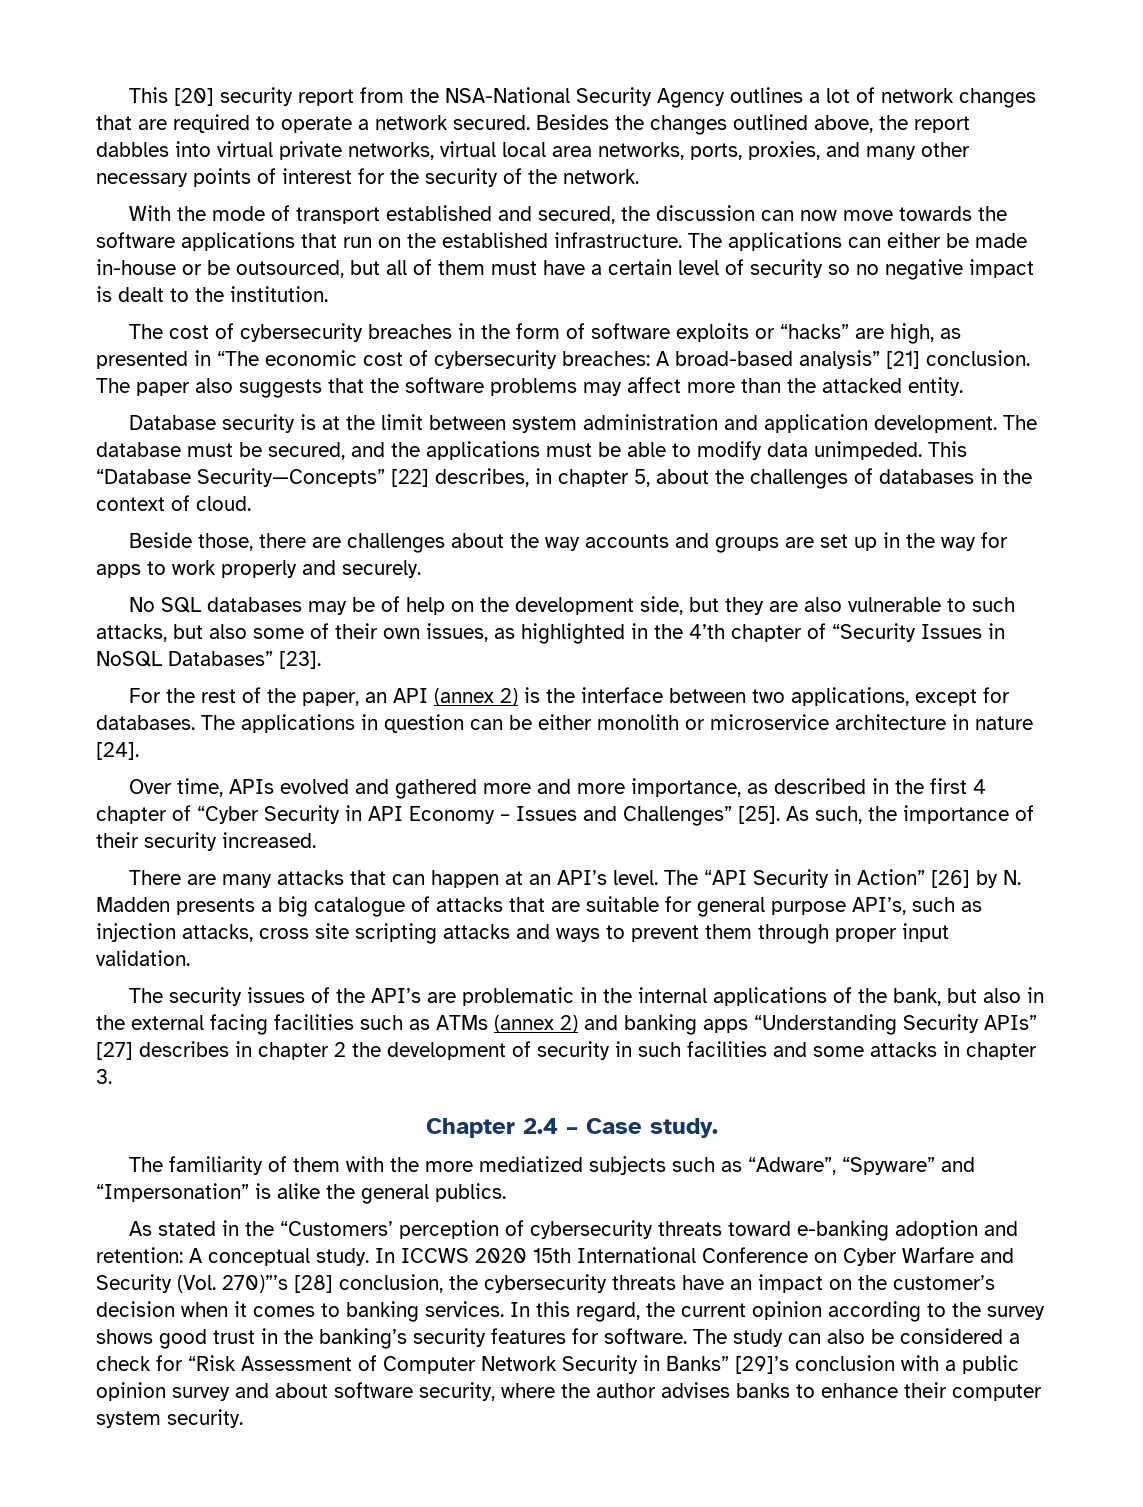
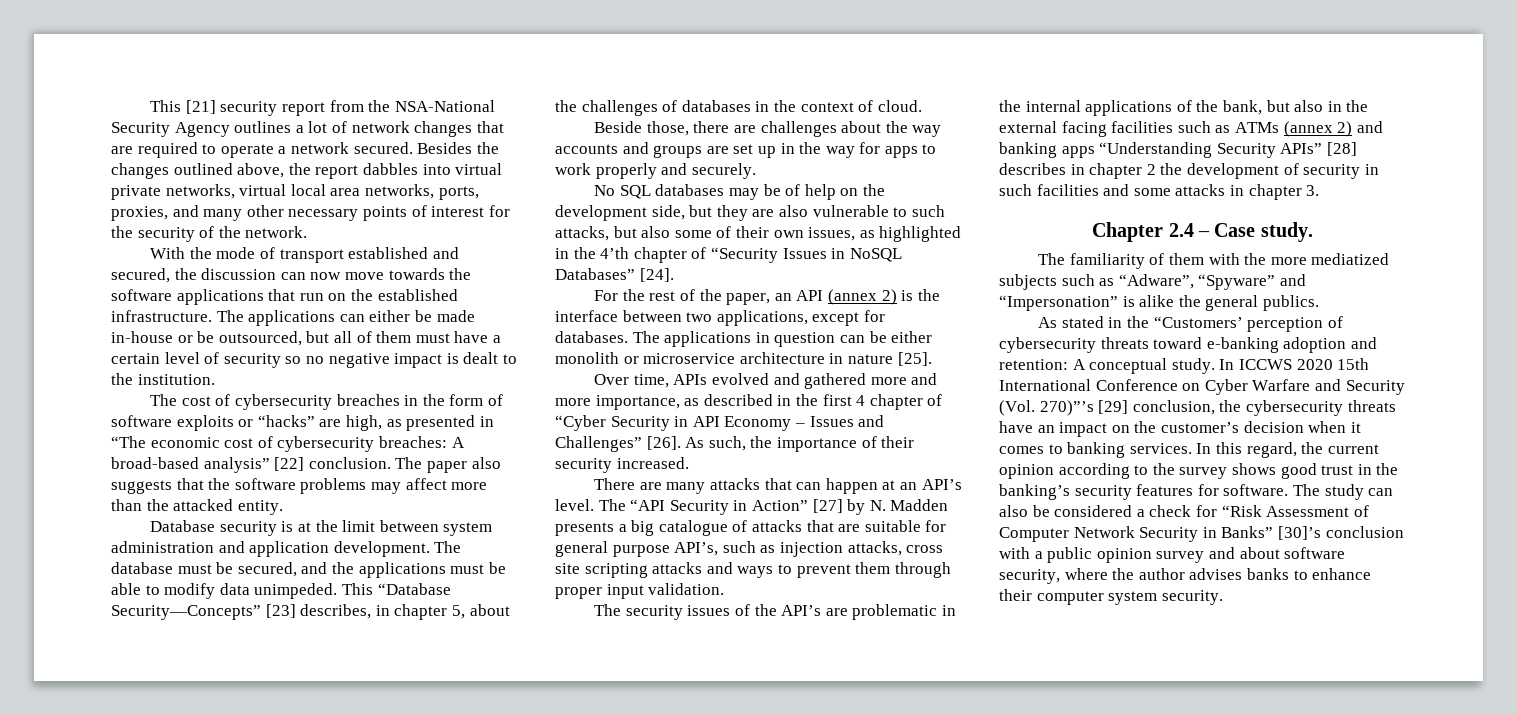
[128,87,214,106] This [20] -> [150,100,216,114] This [21]
[886,351,920,369] [21] -> [274,457,305,471] [22]
[391,469,429,487] [22] -> [265,604,296,618] [23]
[279,651,321,669] [23]. -> [639,268,674,282] [24].
[96,742,139,760] [24]. -> [897,352,932,366] [25].
[738,806,780,824] [25]. -> [646,436,681,450] [26].
[930,870,970,888] [26] -> [812,499,843,513] [27]
[96,1042,133,1060] [27] -> [1326,142,1357,156] [28]
[294,1275,333,1293] [28] -> [1098,400,1129,414] [29]
[735,1356,789,1374] [29]’s -> [1277,526,1321,540] [30]’s

